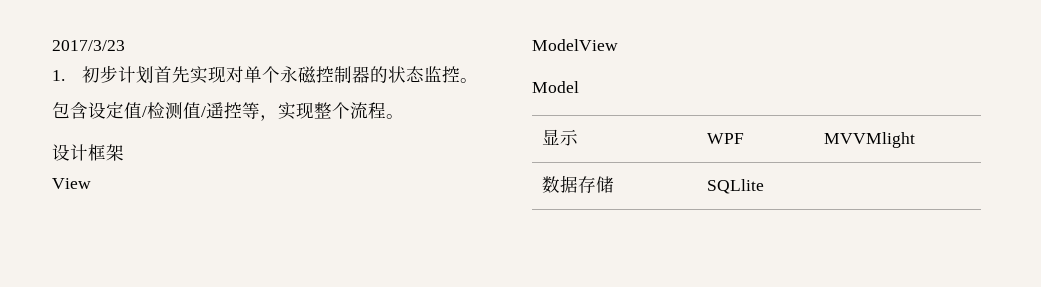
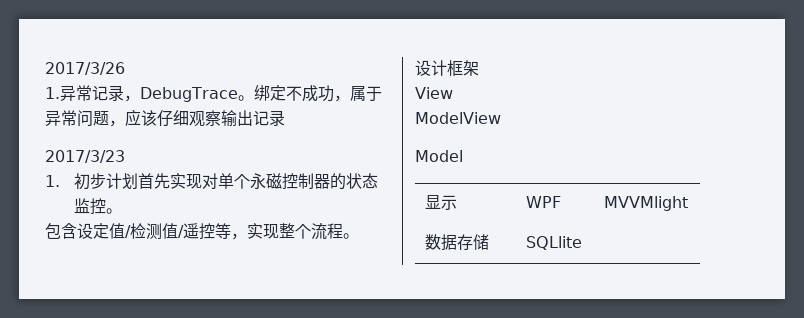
(52, 45) none -> [45,62,125,75] [45,85,382,102] [45,109,285,127] 2017/3/26 // 1.异常记录，DebugTrace。绑定不成功，属于异常问题，应该仔细观察输出记录 //

